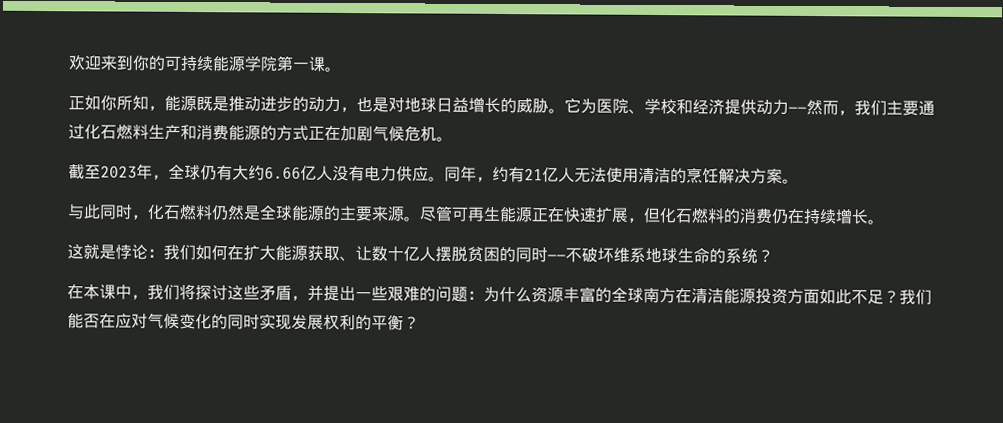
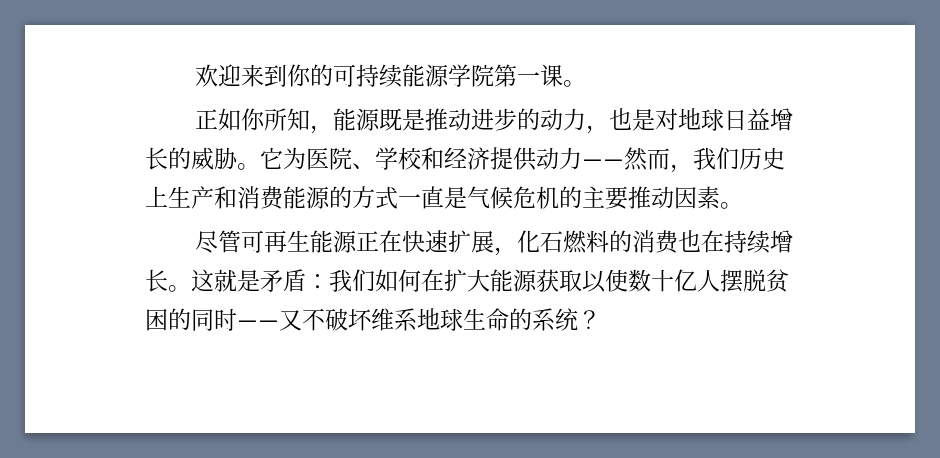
[886,100,935,116] [68,124,149,140] 主要通过化石燃料 -> [739,147,785,170] [145,186,168,207] 历史上
[308,125,453,142] [68,163,799,184] [67,204,420,222] 正在加剧气候危机。 // 截至2023年，全球仍有大约6.66亿人没有电力供应。同年，约有21亿人无法使用清洁的烹饪解决方案。 // 与此同时，化石燃料仍然是全球能源的主要来源。 -> [398,186,743,210] 一直是气候危机的主要推动因素。 //
[643,207,661,224] 但 -> (518, 251) none
[771,208,789,224] 仍 -> [678,230,702,252] 也
[67,244,148,260] // 这就是悖论 -> [191,269,306,292] 这就是矛盾
[339,246,372,262] 、让 -> [582,269,628,293] 以使
(566, 257) none -> [279,310,302,331] 又
[67,283,932,305] [67,312,420,331] // 在本课中，我们将探讨这些矛盾，并提出一些艰难的问题：为什么资源丰富的全球南方在清洁能源投资方面如此不足？我们能否在应对气候变化的同时实现发展权利的平衡？ -> (601, 319) none

